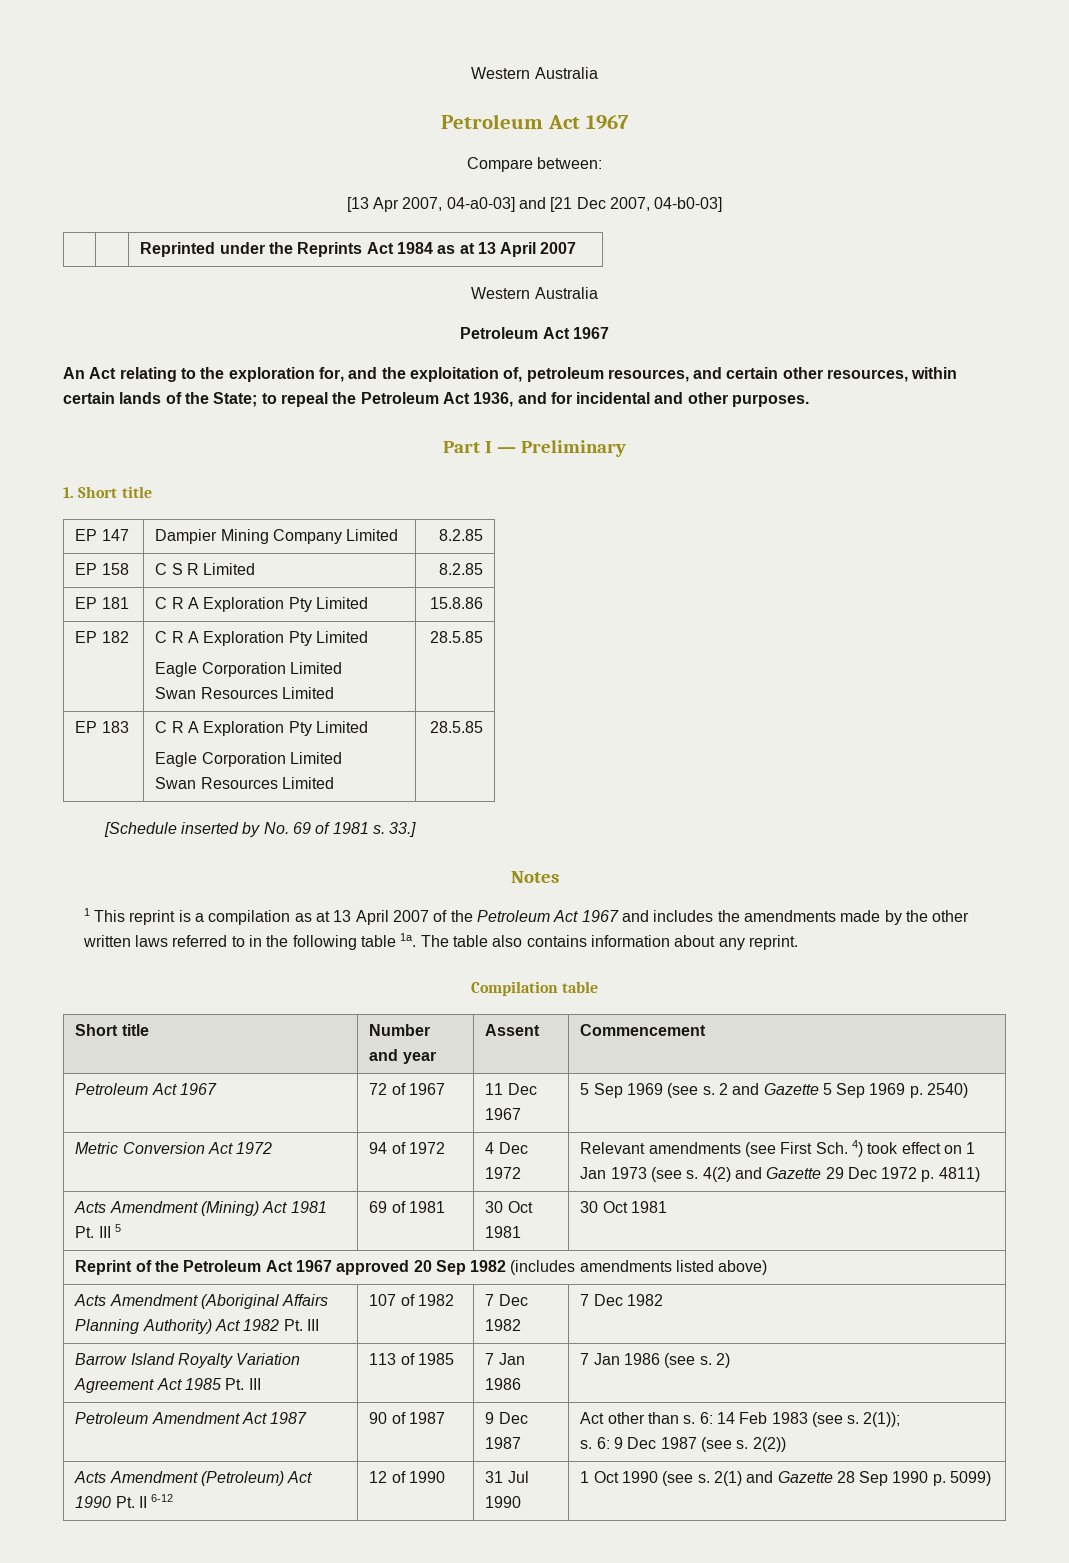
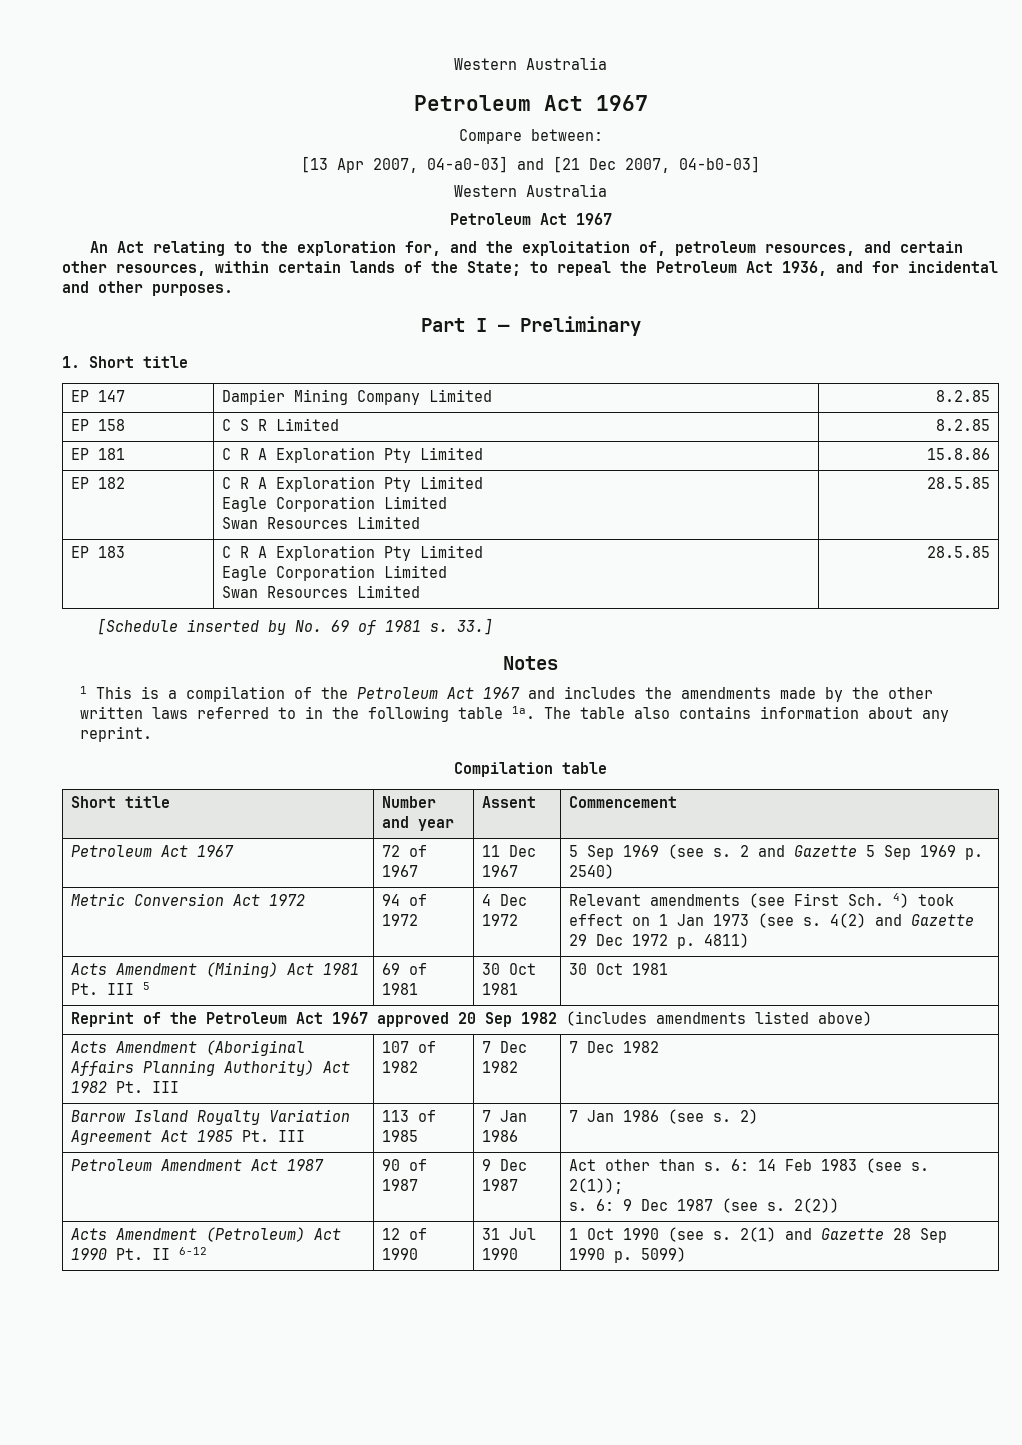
[140,242,577,257] // | | Reprinted under the Reprints Act 1984 as at 13 April 2007 -> (760, 164) none
[129,910,176,925] reprint -> (132, 692) none
[294,910,429,925] as at 13 April 2007 -> (285, 694) none

